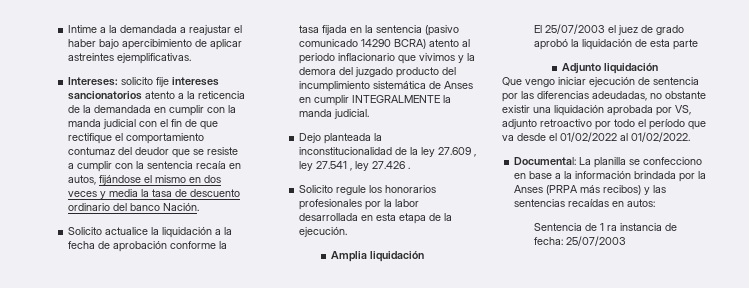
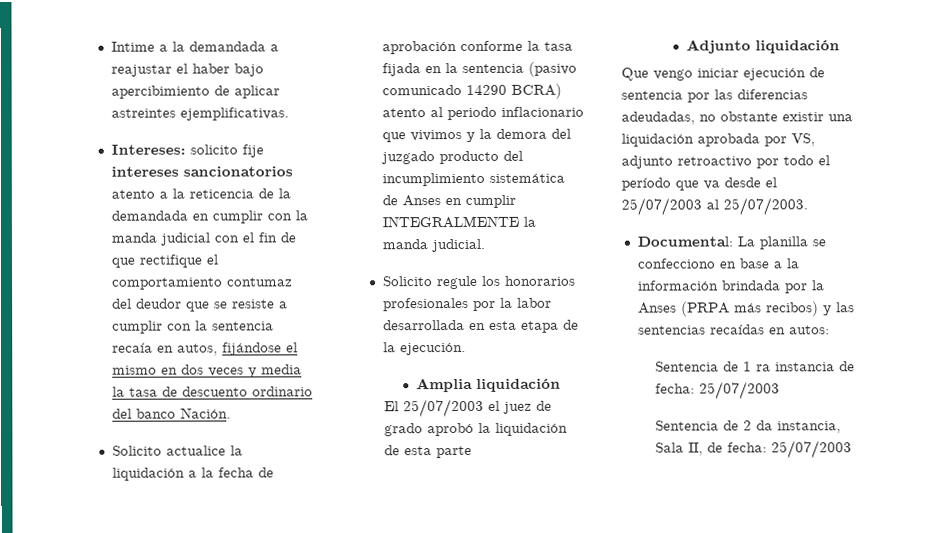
[299,133,383,144] [299,147,477,157] [299,161,411,171] // Dejo planteada la inconstitucionalidad de la ley 27.609 , ley 27.541 , ley 27.426 . -> (486, 245) none
[560,132,690,142] 01/02/2022 al 01/02/2022. -> [621,197,808,216] 25/07/2003 al 25/07/2003.
(627, 241) none -> [654,420,841,434] [654,440,852,459] // Sentencia de 2 da instancia, Sala II, de fecha: 25/07/2003

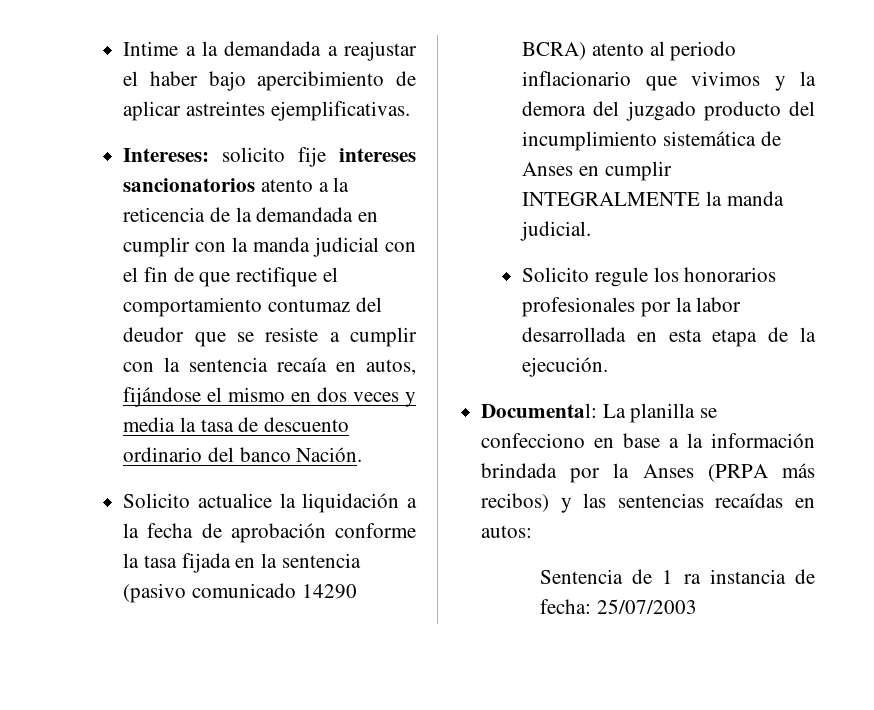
[416,377,562,393] [383,398,552,418] [383,422,568,437] [383,445,472,459] [686,39,841,54] [621,67,825,81] [621,89,808,103] [621,111,853,125] [621,133,815,147] [621,155,830,169] [621,177,777,191] [621,197,808,216] // Amplia liquidación // El 25/07/2003 el juez de grado aprobó la liquidación de esta parte // Adjunto liquidación // Que vengo iniciar ejecución de sentencia por las diferencias adeudadas, no obstante existir una liquidación aprobada por VS, adjunto retroactivo por todo el período que va desde el 25/07/2003 al 25/07/2003. -> (609, 367) none
[654,420,841,434] [654,440,852,459] // Sentencia de 2 da instancia, Sala II, de fecha: 25/07/2003 -> (697, 606) none

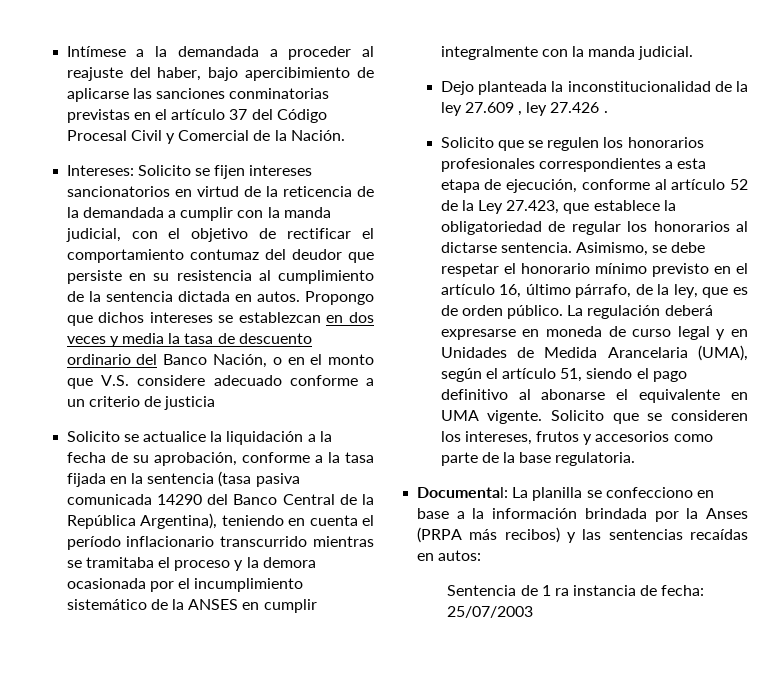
[123,41,179,56] Intime -> [66,46,126,57] Intímese
[344,41,417,61] [123,71,416,91] [123,101,410,121] [123,147,416,167] [123,178,329,192] reajustar el haber bajo apercibimiento de aplicar astreintes ejemplificativas. // Intereses: solicito fije intereses sancionatorios atento a -> [288,46,375,60] [66,67,374,81] [66,88,330,102] [66,109,327,123] [66,130,345,144] [66,165,313,179] [66,186,261,197] proceder al reajuste del haber, bajo apercibimiento de aplicarse las sanciones conminatorias previstas en el artículo 37 del Código Procesal Civil y Comercial de la Nación. // Intereses: Solicito se fijen intereses sancionatorios en virtud de
[357,212,378,222] en -> [168,210,177,218] a
[313,237,380,257] judicial -> [65,228,121,242] judicial,
[143,267,317,287] fin de que rectifique -> [191,228,352,242] objetivo de rectificar
[236,327,417,347] [123,357,416,375] [123,387,286,407] se resiste a cumplir con la sentencia recaía en autos, fijándose el mismo -> [66,270,374,284] [66,291,374,305] [66,312,321,326] persiste en su resistencia al cumplimiento de la sentencia dictada en autos. Propongo que dichos intereses se establezcan
[239,447,363,462] [123,493,191,508] banco Nación. // Solicito -> [163,354,374,368] [66,375,374,389] [66,396,216,410] [66,431,139,442] Banco Nación, o en el monto que V.S. considere adecuado conforme a un criterio de justicia // Solicito se
[230,523,416,543] aprobación conforme -> [132,452,323,466] su aprobación, conforme a
[123,583,357,603] [522,41,737,61] [522,71,816,91] [522,101,815,121] [522,131,781,151] [522,161,672,181] [522,191,784,206] [520,221,592,241] [522,267,777,287] [522,297,742,317] [522,327,816,347] [522,357,609,377] (pasivo comunicado 14290 BCRA) atento al periodo inflacionario que vivimos y la demora del juzgado producto del incumplimiento sistemática de Anses en cumplir INTEGRALMENTE la manda judicial. // Solicito regule los honorarios profesionales por la labor desarrollada en esta etapa de la ejecución. -> [218,471,300,487] [66,494,375,505] [66,513,375,529] [66,536,374,550] [66,557,316,571] [66,578,304,592] [66,599,317,613] [440,46,694,60] [440,81,748,95] [440,102,608,116] [440,137,704,151] [440,158,707,172] [440,179,748,193] [440,200,676,214] [440,221,748,235] [440,242,706,256] [440,263,748,277] [440,284,748,298] [440,305,713,319] [440,326,748,340] [440,345,748,361] [440,368,687,382] [440,389,748,403] [440,410,748,424] [440,431,713,445] [440,452,636,466] (tasa pasiva comunicada 14290 del Banco Central de la República Argentina), teniendo en cuenta el período inflacionario transcurrido mientras se tramitaba el proceso y la demora ocasionada por el incumplimiento sistemático de la ANSES en cumplir integralmente con la manda judicial. // Dejo planteada la inconstitucionalidad de la ley 27.609 , ley 27.426 . // Solicito que se regulen los honorarios profesionales correspondientes a esta etapa de ejecución, conforme al artículo 52 de la Ley 27.423, que establece la obligatoriedad de regular los honorarios al dictarse sentencia. Asimismo, se debe respetar el honorario mínimo previsto en el artículo 16, último párrafo, de la ley, que es de orden público. La regulación deberá expresarse en moneda de curso legal y en Unidades de Medida Arancelaria (UMA), según el artículo 51, siendo el pago definitivo al abonarse el equivalente en UMA vigente. Solicito que se consideren los intereses, frutos y accesorios como parte de la base regulatoria.

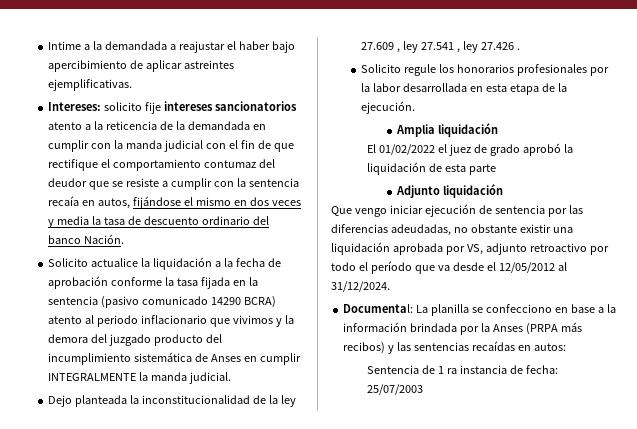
[66,46,126,57] Intímese -> [47,41,81,50] Intime
[288,46,375,60] [66,67,374,81] [66,88,330,102] [66,109,327,123] [66,130,345,144] [66,165,313,179] [66,186,261,197] proceder al reajuste del haber, bajo apercibimiento de aplicarse las sanciones conminatorias previstas en el artículo 37 del Código Procesal Civil y Comercial de la Nación. // Intereses: Solicito se fijen intereses sancionatorios en virtud de -> [178,41,295,53] [47,60,234,72] [47,79,132,91] [47,101,297,114] [47,122,91,130] reajustar el haber bajo apercibimiento de aplicar astreintes ejemplificativas. // Intereses: solicito fije intereses sancionatorios atento a
[168,210,177,218] a -> [252,124,266,130] en
[65,228,121,242] judicial, -> [163,140,203,152] judicial
[191,228,352,242] objetivo de rectificar -> [240,140,294,152] [47,159,98,171] fin de que rectifique
[66,270,374,284] [66,291,374,305] [66,312,321,326] persiste en su resistencia al cumplimiento de la sentencia dictada en autos. Propongo que dichos intereses se establezcan -> [111,178,299,190] [47,196,231,209] se resiste a cumplir con la sentencia recaía en autos, fijándose el mismo
[163,354,374,368] [66,375,374,389] [66,396,216,410] [66,431,139,442] Banco Nación, o en el monto que V.S. considere adecuado conforme a un criterio de justicia // Solicito se -> [47,234,124,244] [47,258,88,267] banco Nación. // Solicito
[132,452,323,466] su aprobación, conforme a -> [47,276,162,289] aprobación conforme
[218,471,300,487] [66,494,375,505] [66,513,375,529] [66,536,374,550] [66,557,316,571] [66,578,304,592] [66,599,317,613] [440,46,568,60] (tasa pasiva comunicada 14290 del Banco Central de la República Argentina), teniendo en cuenta el período inflacionario transcurrido mientras se tramitaba el proceso y la demora ocasionada por el incumplimiento sistemático de la ANSES en cumplir integralmente con -> [100,296,276,308] [47,315,294,327] [47,334,222,346] [47,352,301,365] [47,373,136,381] (pasivo comunicado 14290 BCRA) atento al periodo inflacionario que vivimos y la demora del juzgado producto del incumplimiento sistemática de Anses en cumplir INTEGRALMENTE
(548, 109) none -> [420,41,478,53] 27.541 , ley
[497,137,704,151] [440,158,707,172] [440,179,748,193] [440,200,676,214] [440,221,748,235] [440,242,706,256] [440,263,748,277] [440,284,748,298] [440,305,713,319] [440,326,748,340] [440,345,748,361] [440,368,687,382] [440,389,748,403] [440,410,748,424] [440,431,713,445] [440,452,636,466] que se regulen los honorarios profesionales correspondientes a esta etapa de ejecución, conforme al artículo 52 de la Ley 27.423, que establece la obligatoriedad de regular los honorarios al dictarse sentencia. Asimismo, se debe respetar el honorario mínimo previsto en el artículo 16, último párrafo, de la ley, que es de orden público. La regulación deberá expresarse en moneda de curso legal y en Unidades de Medida Arancelaria (UMA), según el artículo 51, siendo el pago definitivo al abonarse el equivalente en UMA vigente. Solicito que se consideren los intereses, frutos y accesorios como parte de la base regulatoria. -> [403,64,609,76] [360,83,567,95] [360,101,415,114] [395,123,498,137] [366,143,573,156] [366,162,496,175] [395,184,503,198] [331,204,583,217] [331,224,573,236] [331,242,609,255] [331,261,567,274] [331,281,390,292] regule los honorarios profesionales por la labor desarrollada en esta etapa de la ejecución. // Amplia liquidación // El 01/02/2022 el juez de grado aprobó la liquidación de esta parte // Adjunto liquidación // Que vengo iniciar ejecución de sentencia por las diferencias adeudadas, no obstante existir una liquidación aprobada por VS, adjunto retroactivo por todo el período que va desde el 12/05/2012 al 31/12/2024.

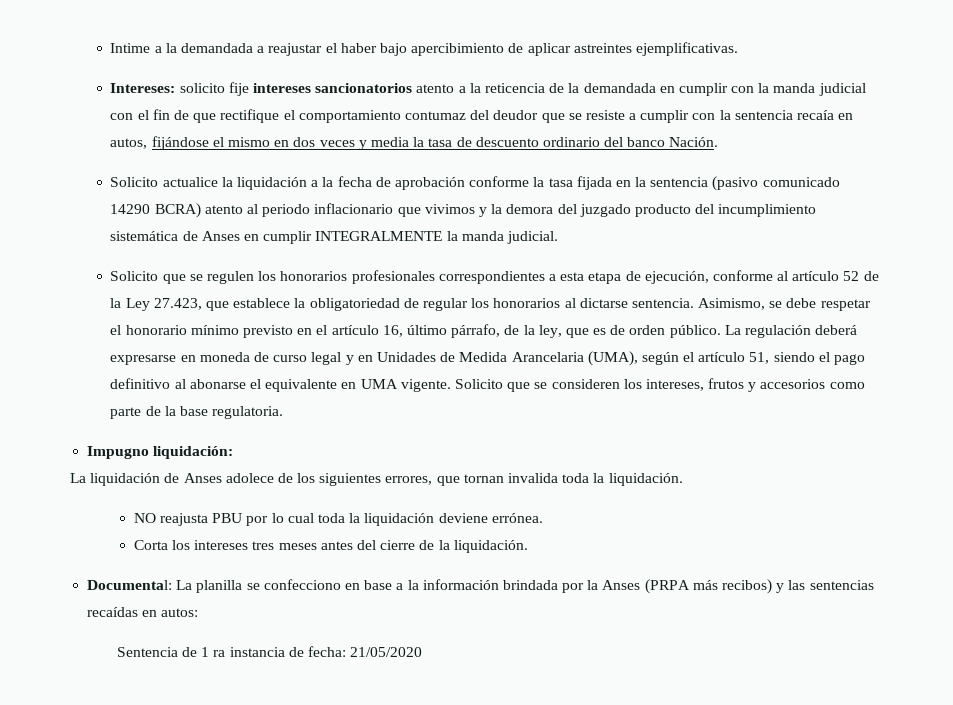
[47,395,296,407] [360,41,520,53] [360,64,609,76] [360,83,567,95] [360,101,415,114] [395,123,498,137] [366,143,573,156] [366,162,496,175] [395,184,503,198] [331,204,583,217] [331,224,573,236] [331,242,609,255] [331,261,567,274] [331,281,390,292] Dejo planteada la inconstitucionalidad de la ley 27.609 , ley 27.541 , ley 27.426 . // Solicito regule los honorarios profesionales por la labor desarrollada en esta etapa de la ejecución. // Amplia liquidación // El 01/02/2022 el juez de grado aprobó la liquidación de esta parte // Adjunto liquidación // Que vengo iniciar ejecución de sentencia por las diferencias adeudadas, no obstante existir una liquidación aprobada por VS, adjunto retroactivo por todo el período que va desde el 12/05/2012 al 31/12/2024. -> [110,270,879,284] [110,298,871,311] [110,324,858,338] [110,351,865,366] [110,378,865,392] [110,406,284,419] [87,446,234,459] [70,473,683,486] [133,513,543,526] [133,540,528,553] Solicito que se regulen los honorarios profesionales correspondientes a esta etapa de ejecución, conforme al artículo 52 de la Ley 27.423, que establece la obligatoriedad de regular los honorarios al dictarse sentencia. Asimismo, se debe respetar el honorario mínimo previsto en el artículo 16, último párrafo, de la ley, que es de orden público. La regulación deberá expresarse en moneda de curso legal y en Unidades de Medida Arancelaria (UMA), según el artículo 51, siendo el pago definitivo al abonarse el equivalente en UMA vigente. Solicito que se consideren los intereses, frutos y accesorios como parte de la base regulatoria. // Impugno liquidación: // La liquidación de Anses adolece de los siguientes errores, que tornan invalida toda la liquidación. // NO reajusta PBU por lo cual toda la liquidación deviene errónea. // Corta los intereses tres meses antes del cierre de la liquidación.
[366,384,423,395] 25/07/2003 -> [350,647,423,657] 21/05/2020

